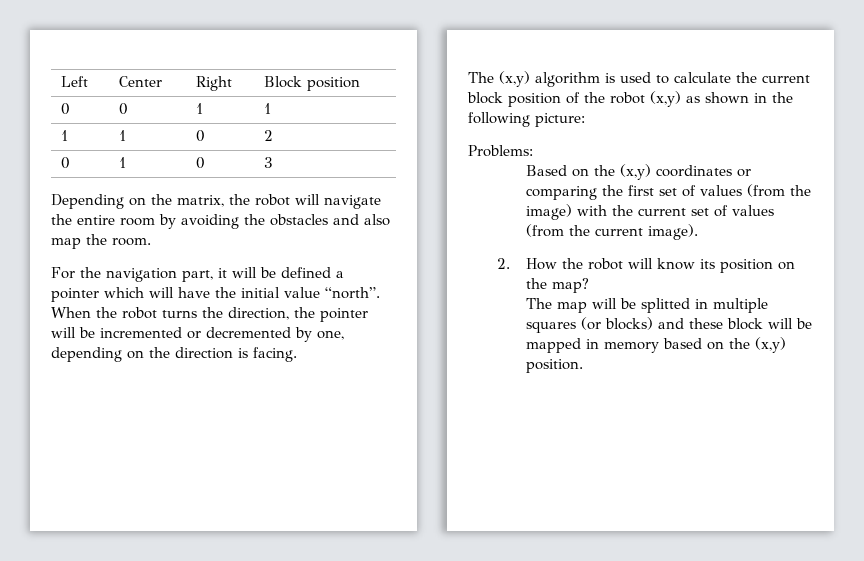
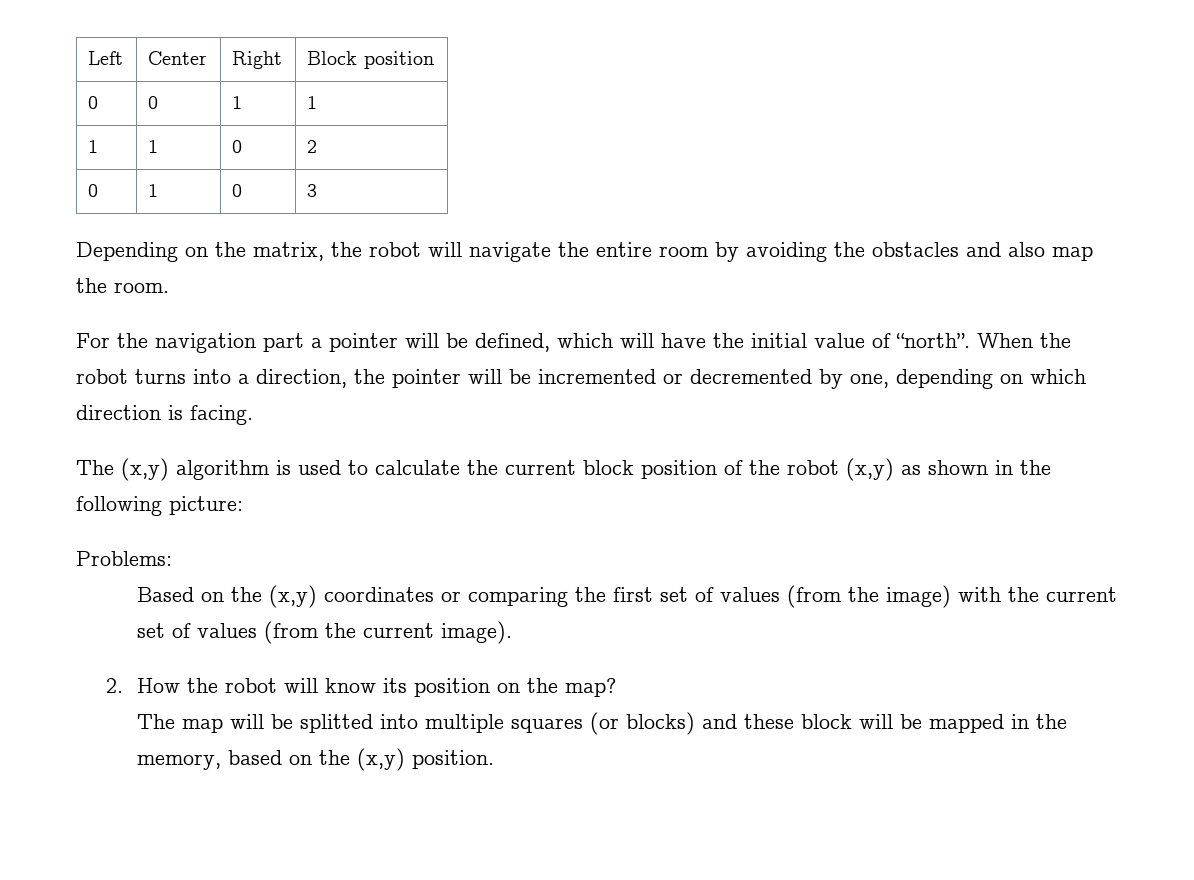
[182,267,344,282] [51,288,99,302] part, it will be defined a pointer -> [263,333,550,352] part a pointer will be defined,
(320, 292) none -> [872,333,891,348] of
[202,307,223,318] the -> [193,369,249,384] into a
[149,347,170,358] the -> [1030,369,1086,384] which
[694,299,708,309] in -> [379,714,418,729] into
[603,342,659,353] memory -> [1035,714,1067,729] [136,754,221,770] the memory,

